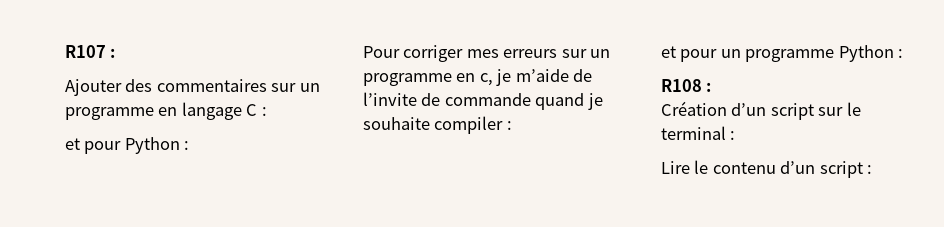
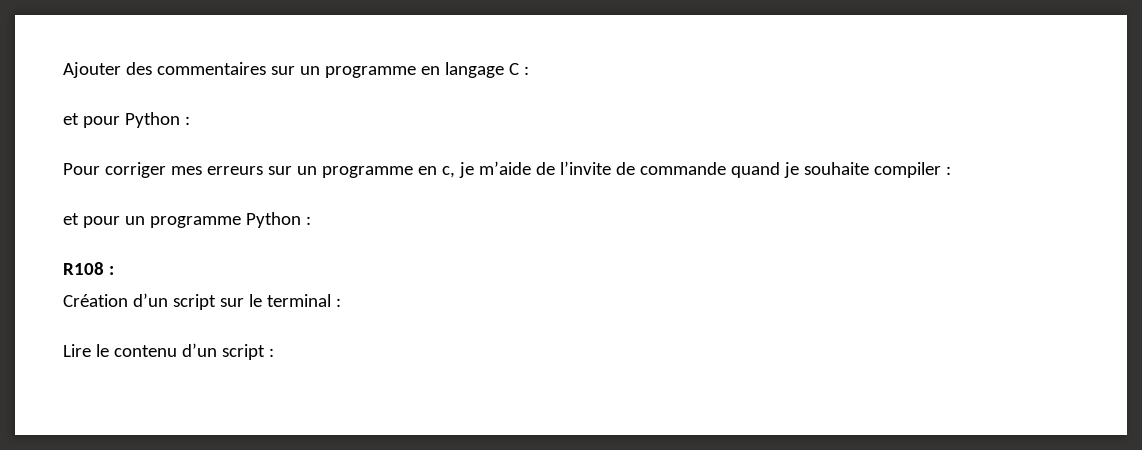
[65,45,116,58] R107 : // -> (63, 70) none

